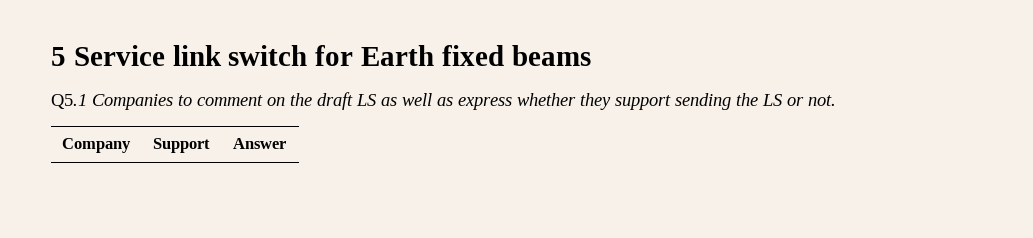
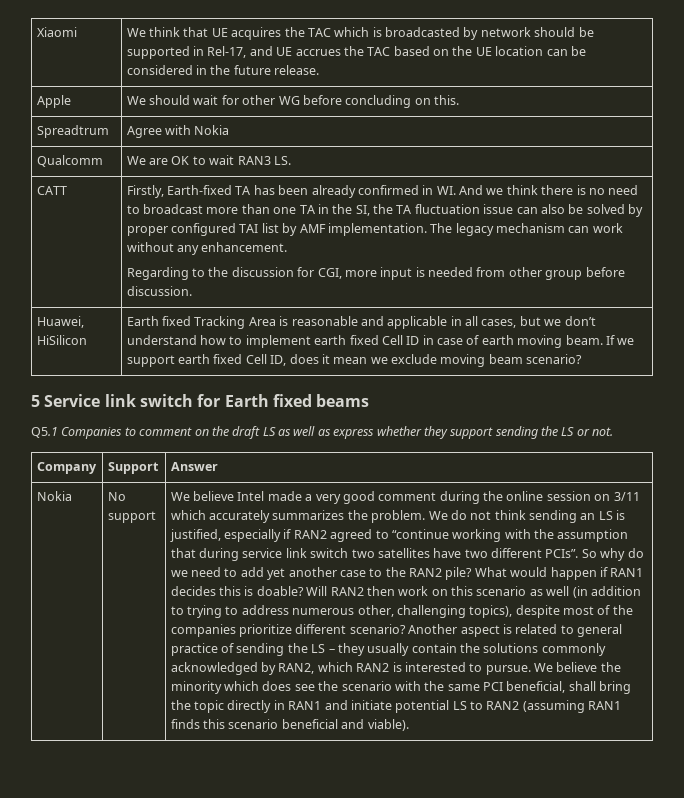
(51, 56) none -> [36,27,77,37] [126,27,594,40] [126,46,586,59] [126,65,320,75] [36,95,71,108] [126,95,460,108] [36,125,109,138] [126,125,230,138] [36,155,103,167] [126,155,291,165] [36,186,67,195] [126,185,639,198] [126,204,644,217] [126,223,623,236] [126,242,288,255] [126,267,625,280] [126,286,192,296] [36,316,84,328] [36,335,87,345] [126,316,596,329] [126,335,635,348] [126,354,583,367] Xiaomi | We think that UE acquires the TAC which is broadcasted by network should be supported in Rel-17, and UE accrues the TAC based on the UE location can be considered in the future release. // Apple | We should wait for other WG before concluding on this. // Spreadtrum | Agree with Nokia // Qualcomm | We are OK to wait RAN3 LS. // CATT | Firstly, Earth-fixed TA has been already confirmed in WI. And we think there is no need to broadcast more than one TA in the SI, the TA fluctuation issue can also be solved by proper configured TAI list by AMF implementation. The legacy mechanism can work without any enhancement. // Regarding to the discussion for CGI, more input is needed from other group before discussion. // Huawei, HiSilicon | Earth fixed Tracking Area is reasonable and applicable in all cases, but we don’t understand how to implement earth fixed Cell ID in case of earth moving beam. If we support earth fixed Cell ID, does it mean we exclude moving beam scenario? //
(287, 143) none -> [36,491,72,501] [107,492,126,501] [107,511,156,523] [170,491,640,504] [170,510,626,523] [169,529,629,542] [170,548,644,561] [170,567,644,580] [170,586,641,598] [170,605,633,618] [170,624,623,637] [170,643,606,656] [170,662,621,675] [170,681,632,694] [170,700,622,713] [170,719,409,731] // Nokia | No support | We believe Intel made a very good comment during the online session on 3/11 which accurately summarizes the problem. We do not think sending an LS is justified, especially if RAN2 agreed to “continue working with the assumption that during service link switch two satellites have two different PCIs”. So why do we need to add yet another case to the RAN2 pile? What would happen if RAN1 decides this is doable? Will RAN2 then work on this scenario as well (in addition to trying to address numerous other, challenging topics), despite most of the companies prioritize different scenario? Another aspect is related to general practice of sending the LS – they usually contain the solutions commonly acknowledged by RAN2, which RAN2 is interested to pursue. We believe the minority which does see the scenario with the same PCI beneficial, shall bring the topic directly in RAN1 and initiate potential LS to RAN2 (assuming RAN1 finds this scenario beneficial and viable).

